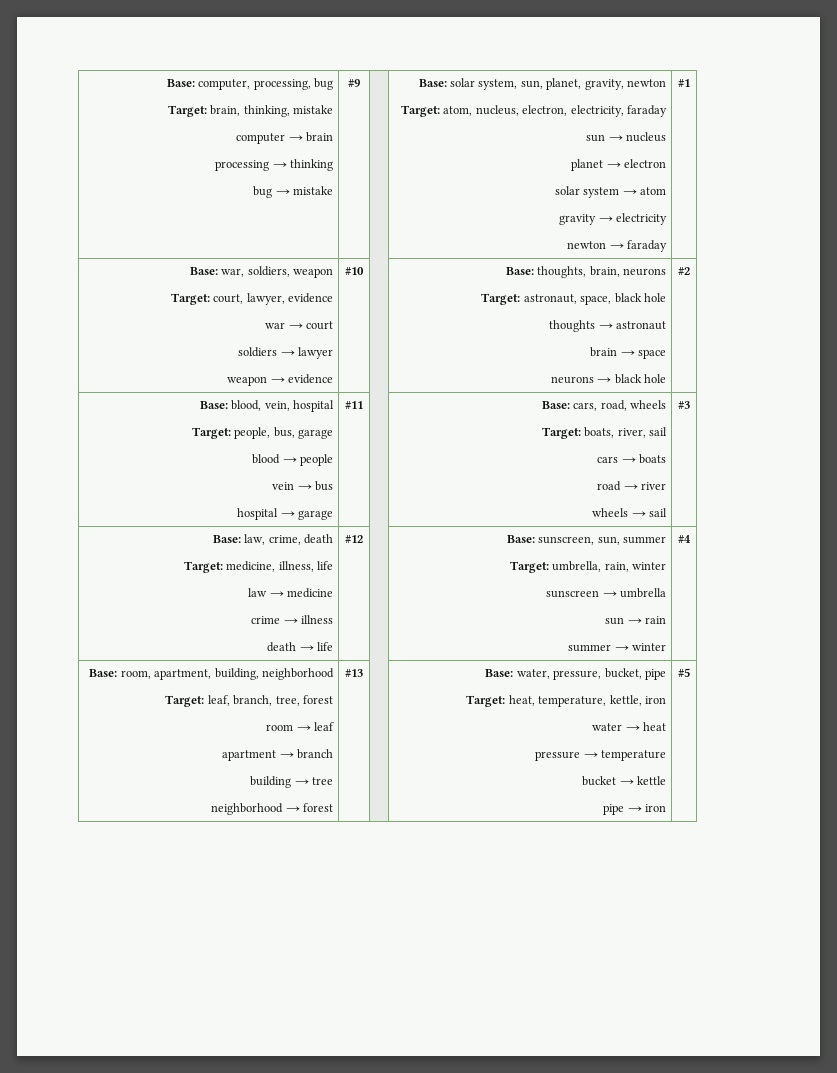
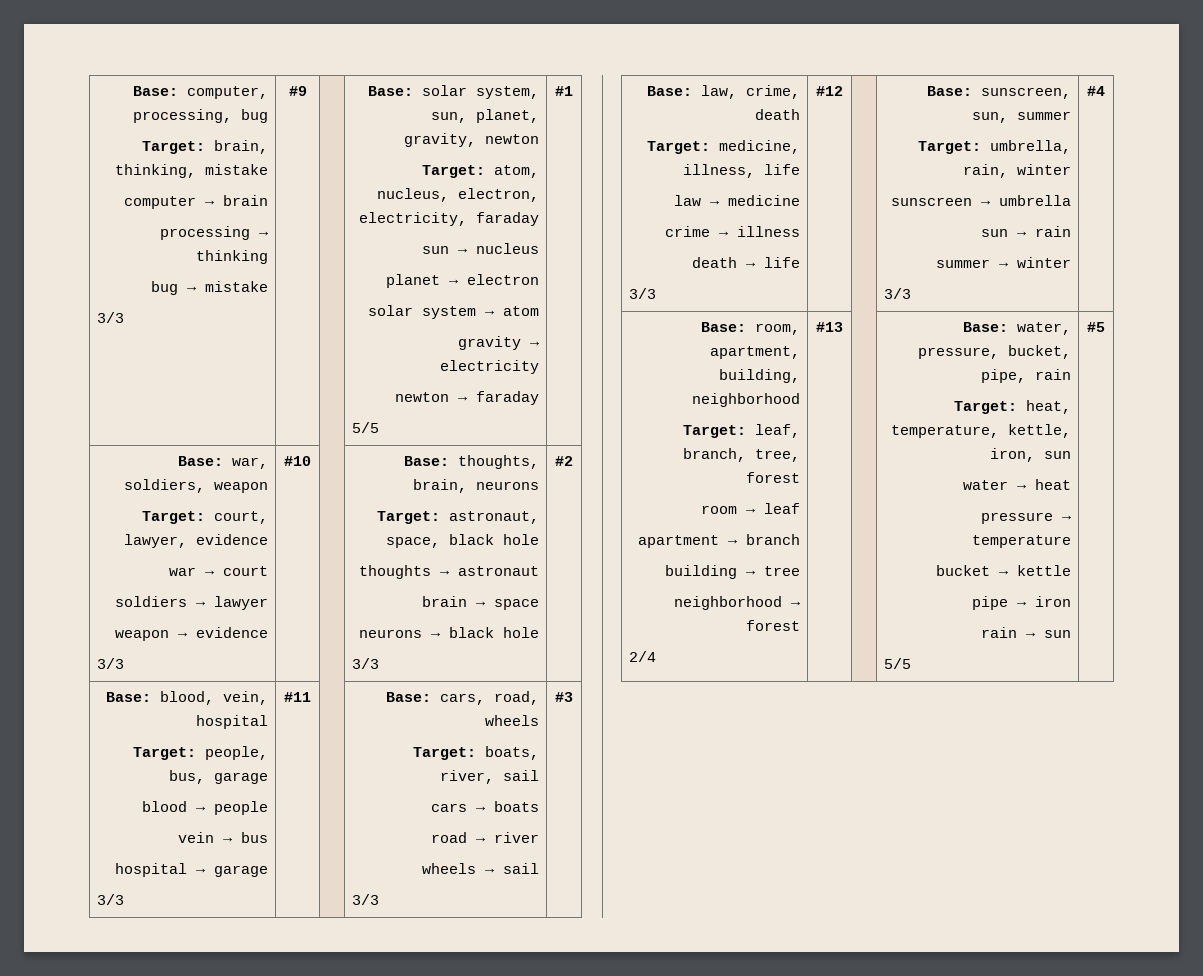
(333, 190) none -> [96,312,124,323] // 3/3
(667, 246) none -> [351,422,379,433] // 5/5
(333, 379) none -> [96,658,124,669] // 3/3
(666, 378) none -> [351,658,379,669] // 3/3
(333, 515) none -> [96,894,124,905] // 3/3
(667, 512) none -> [351,894,379,905] // 3/3
(333, 646) none -> [628,288,656,299] // 3/3
(666, 647) none -> [883,288,911,299] // 3/3
(333, 807) none -> [628,651,656,662] // 2/4
[644,669,666,680] pipe -> [981,369,1072,383] pipe, rain
[644,696,666,704] iron -> [990,448,1072,462] iron, sun
(666, 808) none -> [981,627,1072,638] [883,658,911,669] // rain → sun // 5/5

